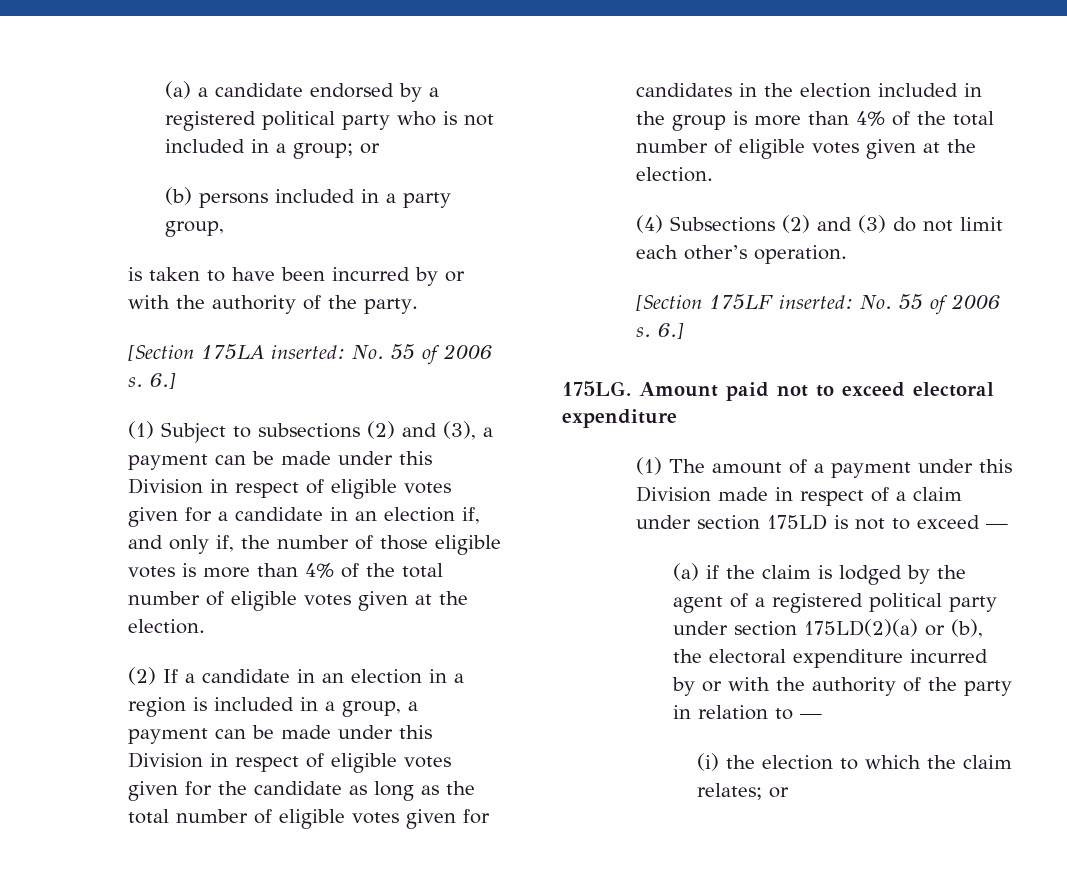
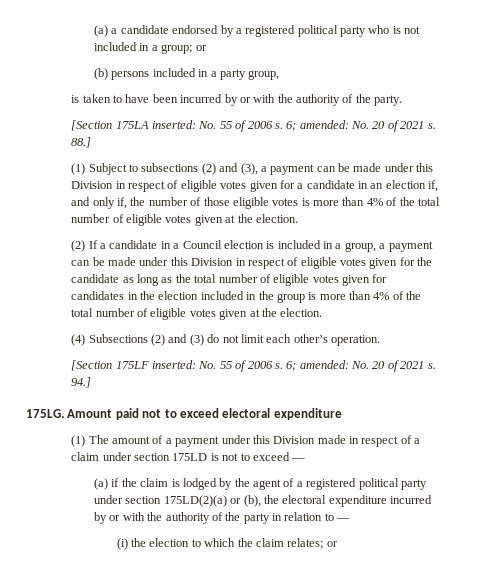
[150,372,177,389] 6.] -> [286,120,436,132] [71,137,92,148] 6; amended: No. 20 of 2021 s. 88.]
[322,669,465,684] [128,697,187,717] an election in a region -> [173,240,264,249] a Council election
[658,322,685,339] 6.] -> [286,360,436,372] [71,377,92,388] 6; amended: No. 20 of 2021 s. 94.]

